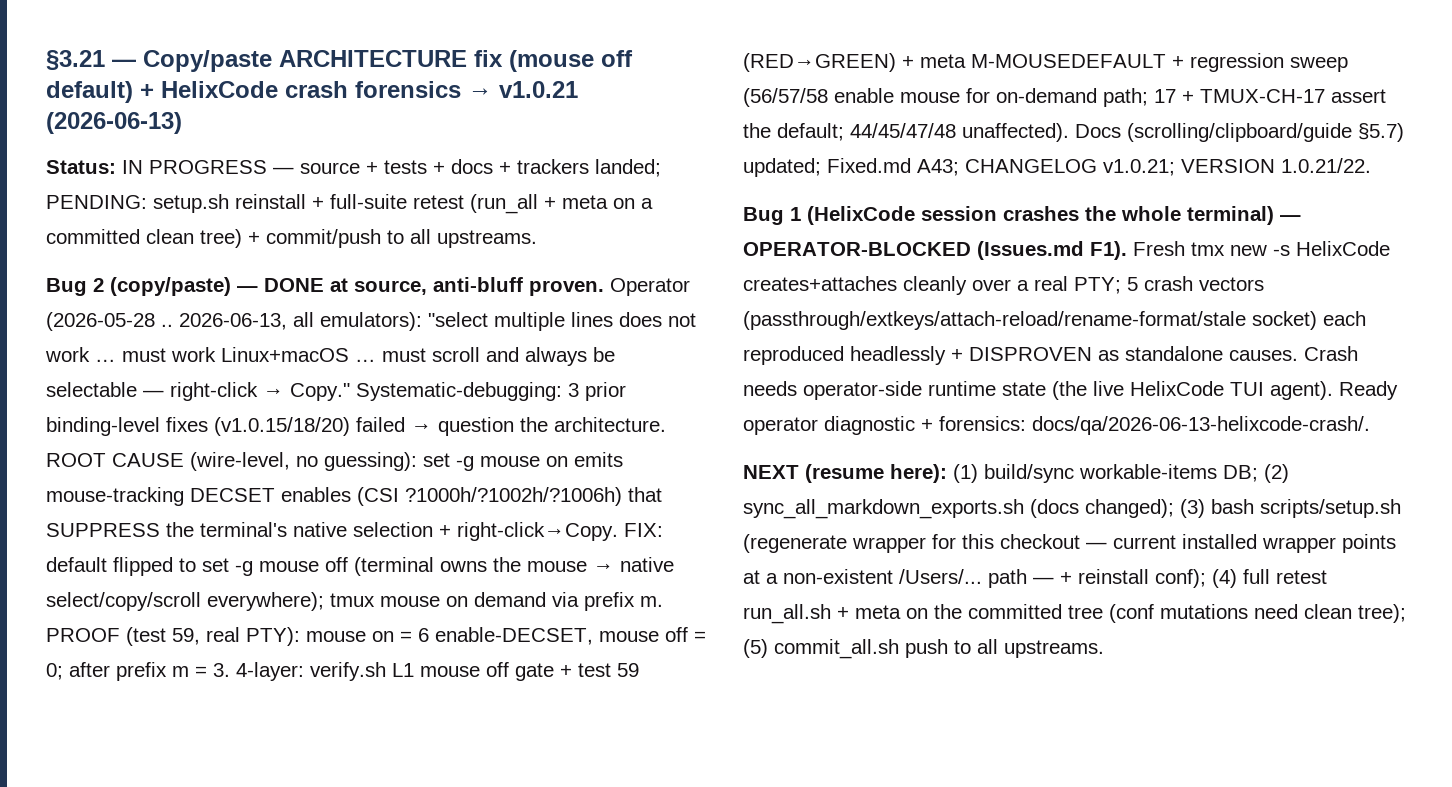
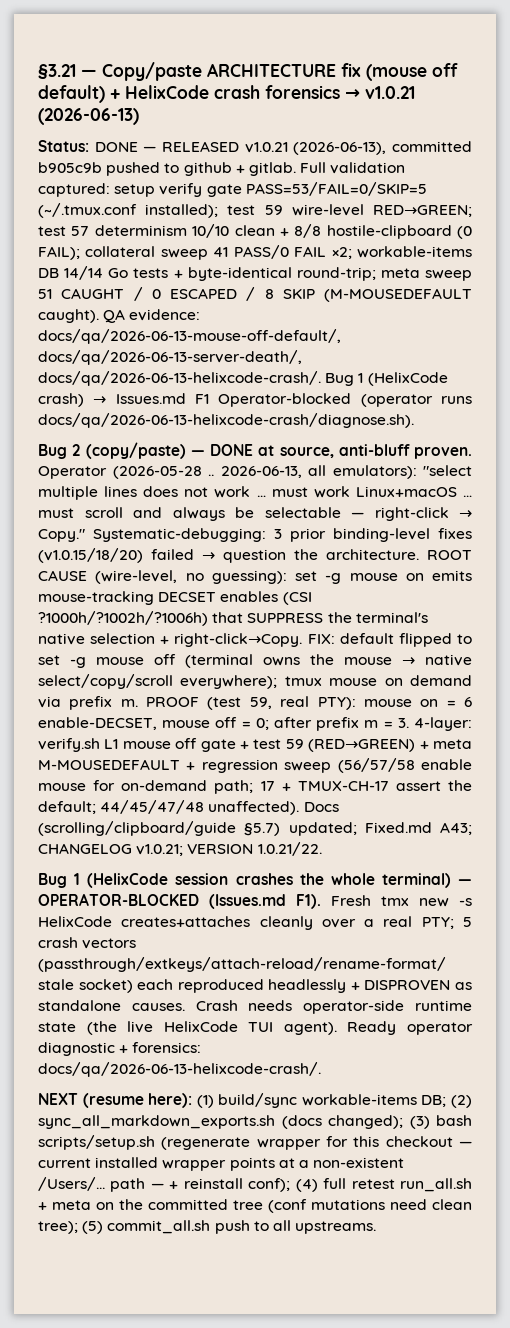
[122,159,661,177] [46,194,653,214] [46,229,537,248] IN PROGRESS — source + tests + docs + trackers landed; PENDING: setup.sh reinstall + full-suite retest (run_all + meta on a committed clean tree) + commit/push to all upstreams. -> [94,141,472,155] [38,162,406,176] [38,182,427,197] [38,203,472,218] [38,224,472,239] [38,245,472,260] [38,266,472,281] [38,287,472,302] [38,309,201,323] [38,329,341,344] [38,350,302,365] [38,371,448,386] [38,393,472,407] [38,413,414,428] DONE — RELEASED v1.0.21 (2026-06-13), committed b905c9b pushed to github + gitlab. Full validation captured: setup verify gate PASS=53/FAIL=0/SKIP=5 (~/.tmux.conf installed); test 59 wire-level RED→GREEN; test 57 determinism 10/10 clean + 8/8 hostile-clipboard (0 FAIL); collateral sweep 41 PASS/0 FAIL ×2; workable-items DB 14/14 Go tests + byte-identical round-trip; meta sweep 51 CAUGHT / 0 ESCAPED / 8 SKIP (M-MOUSEDEFAULT caught). QA evidence: docs/qa/2026-06-13-mouse-off-default/, docs/qa/2026-06-13-server-death/, docs/qa/2026-06-13-helixcode-crash/. Bug 1 (HelixCode crash) → Issues.md F1 Operator-blocked (operator runs docs/qa/2026-06-13-helixcode-crash/diagnose.sh).

